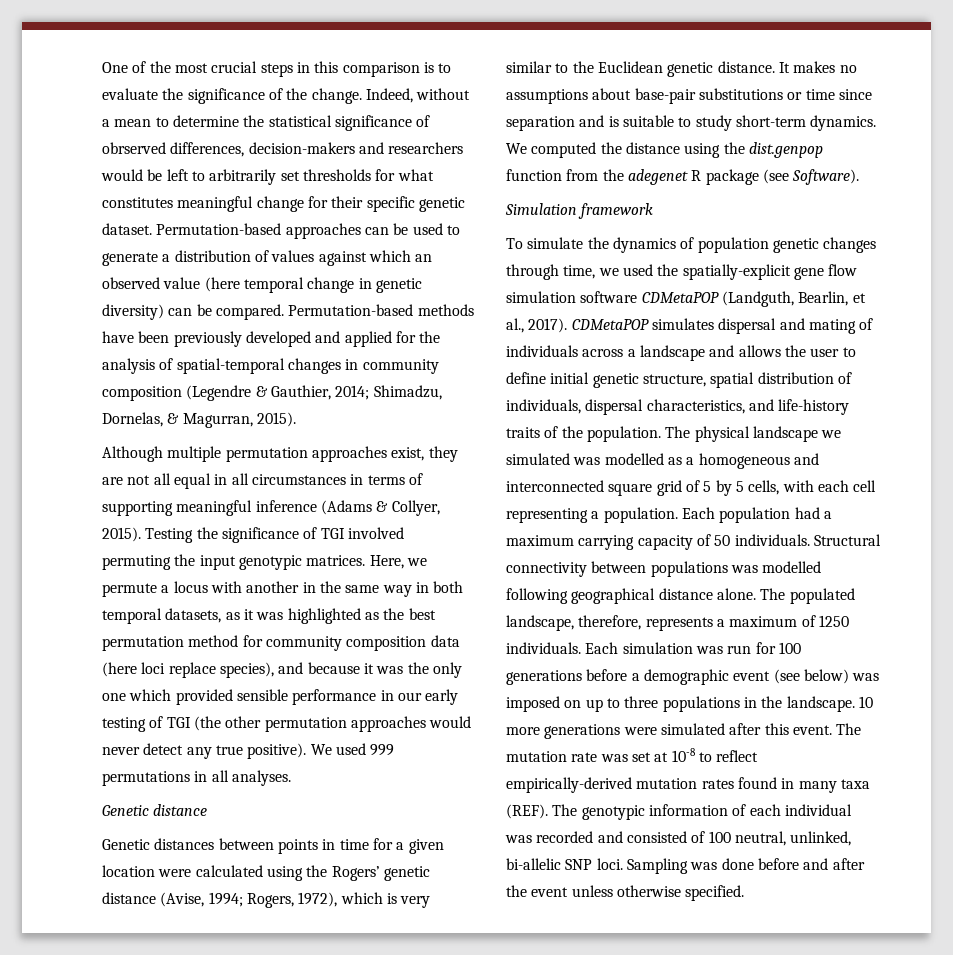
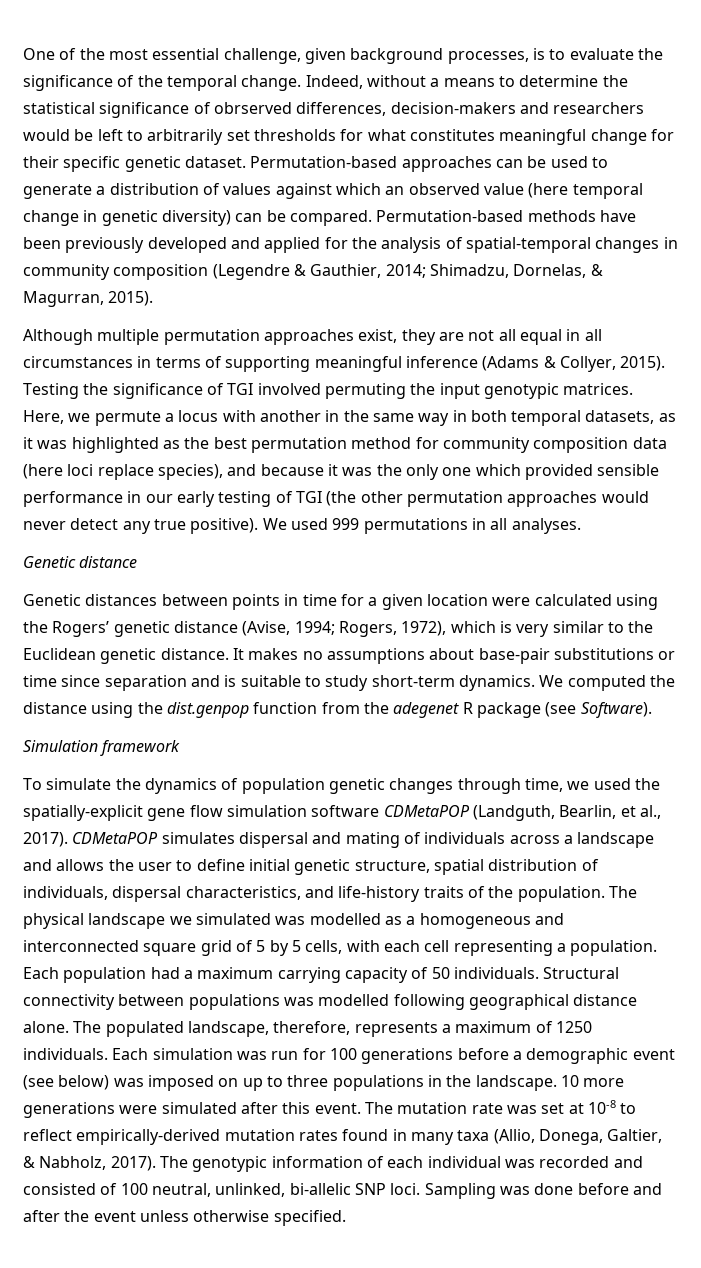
[211,61,420,77] crucial steps in this comparison -> [152,48,529,64] essential challenge, given background processes,
(308, 94) none -> [166,75,237,91] temporal
[114,119,152,127] mean -> [443,78,495,87] means
[506,804,548,819] (REF). -> [493,1129,663,1145] [23,1156,156,1171] (Allio, Donega, Galtier, & Nabholz, 2017).

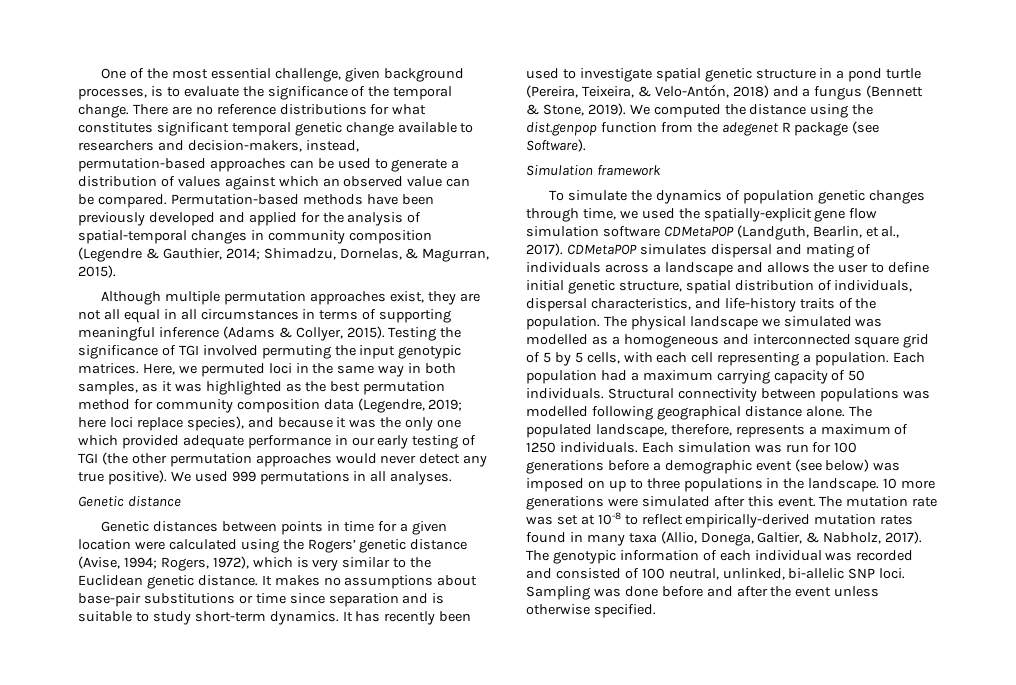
[305,75,628,89] [23,102,645,118] [23,129,674,145] [23,156,398,172] Indeed, without a means to determine the statistical significance of obrserved differences, decision-makers and researchers would be left to arbitrarily set thresholds for what constitutes meaningful change for their specific genetic dataset. Permutation-based -> [132,104,427,115] [78,122,474,136] [78,140,359,152] [78,158,206,172] There are no reference distributions for what constitutes significant temporal genetic change available to researchers and decision-makers, instead, permutation-based
[528,183,643,199] [23,210,231,226] (here temporal change in genetic diversity) -> (443, 181) none
[94,410,321,426] permute a locus with another -> [200,363,292,377] permuted loci
[511,410,655,426] temporal datasets, -> [78,381,138,395] samples,
[23,464,63,479] (here -> [357,398,463,413] [78,417,106,428] (Legendre, 2019; here
[597,464,660,476] sensible -> [182,435,244,449] adequate
(535, 683) none -> [342,611,472,625] [526,68,922,82] [526,84,924,100] [526,103,626,116] It has recently been used to investigate spatial genetic structure in a pond turtle (Pereira, Teixeira, & Velo-Antón, 2018) and a fungus (Bennett & Stone, 2019).

